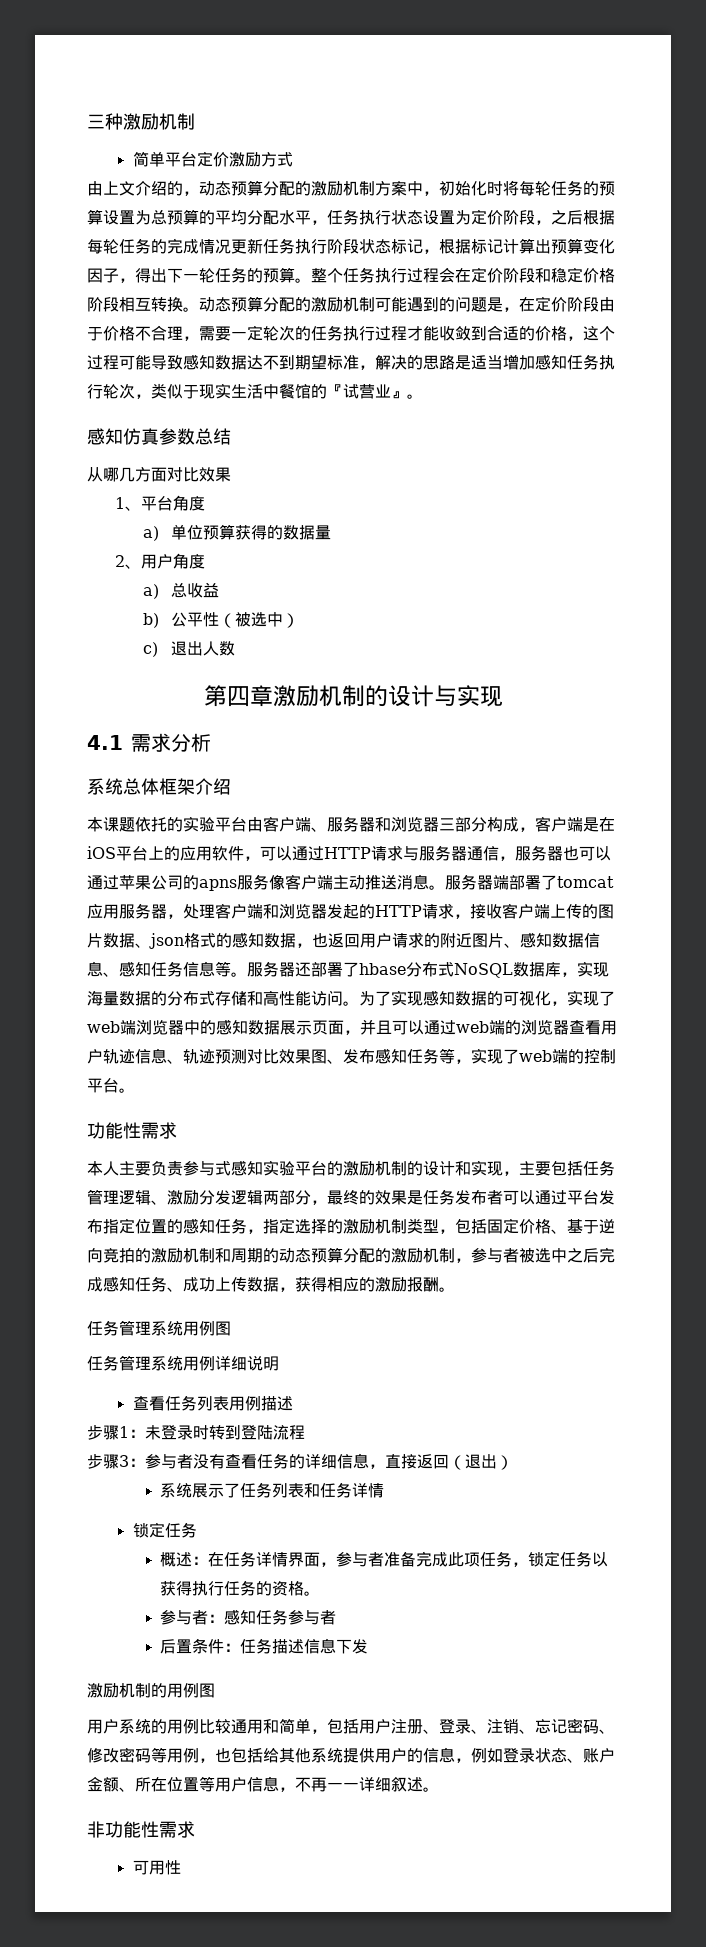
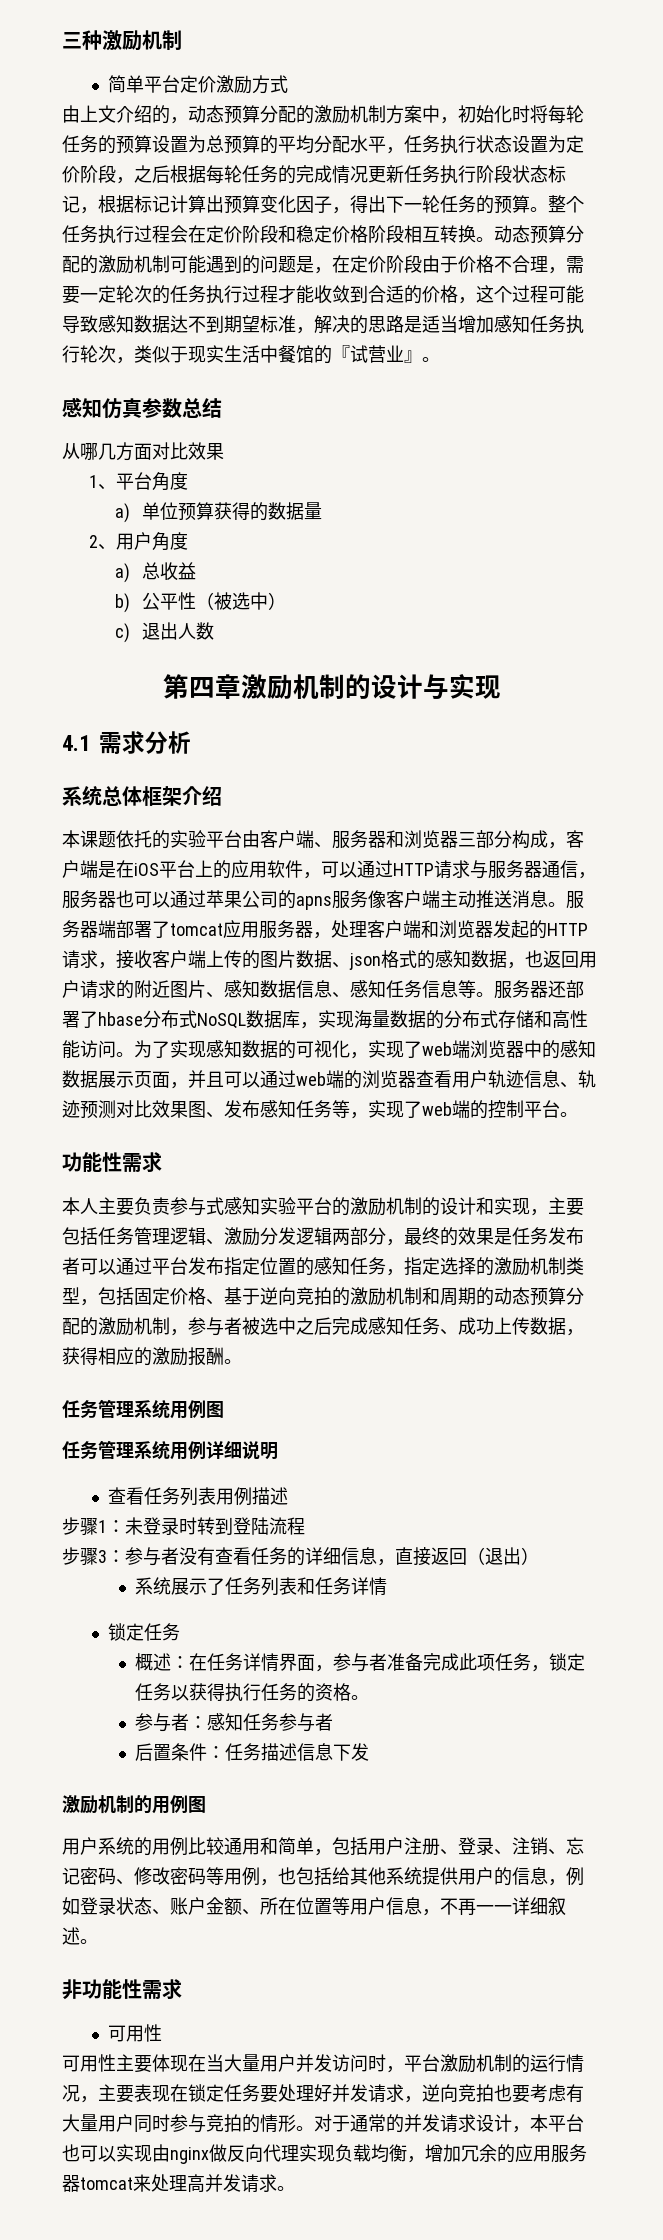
(181, 1867) none -> [62,2054,584,2073] [62,2084,584,2103] [62,2114,584,2133] [62,2144,587,2164] [62,2174,295,2193] // 可用性主要体现在当大量用户并发访问时，平台激励机制的运行情况，主要表现在锁定任务要处理好并发请求，逆向竞拍也要考虑有大量用户同时参与竞拍的情形。对于通常的并发请求设计，本平台也可以实现由nginx做反向代理实现负载均衡，增加冗余的应用服务器tomcat来处理高并发请求。

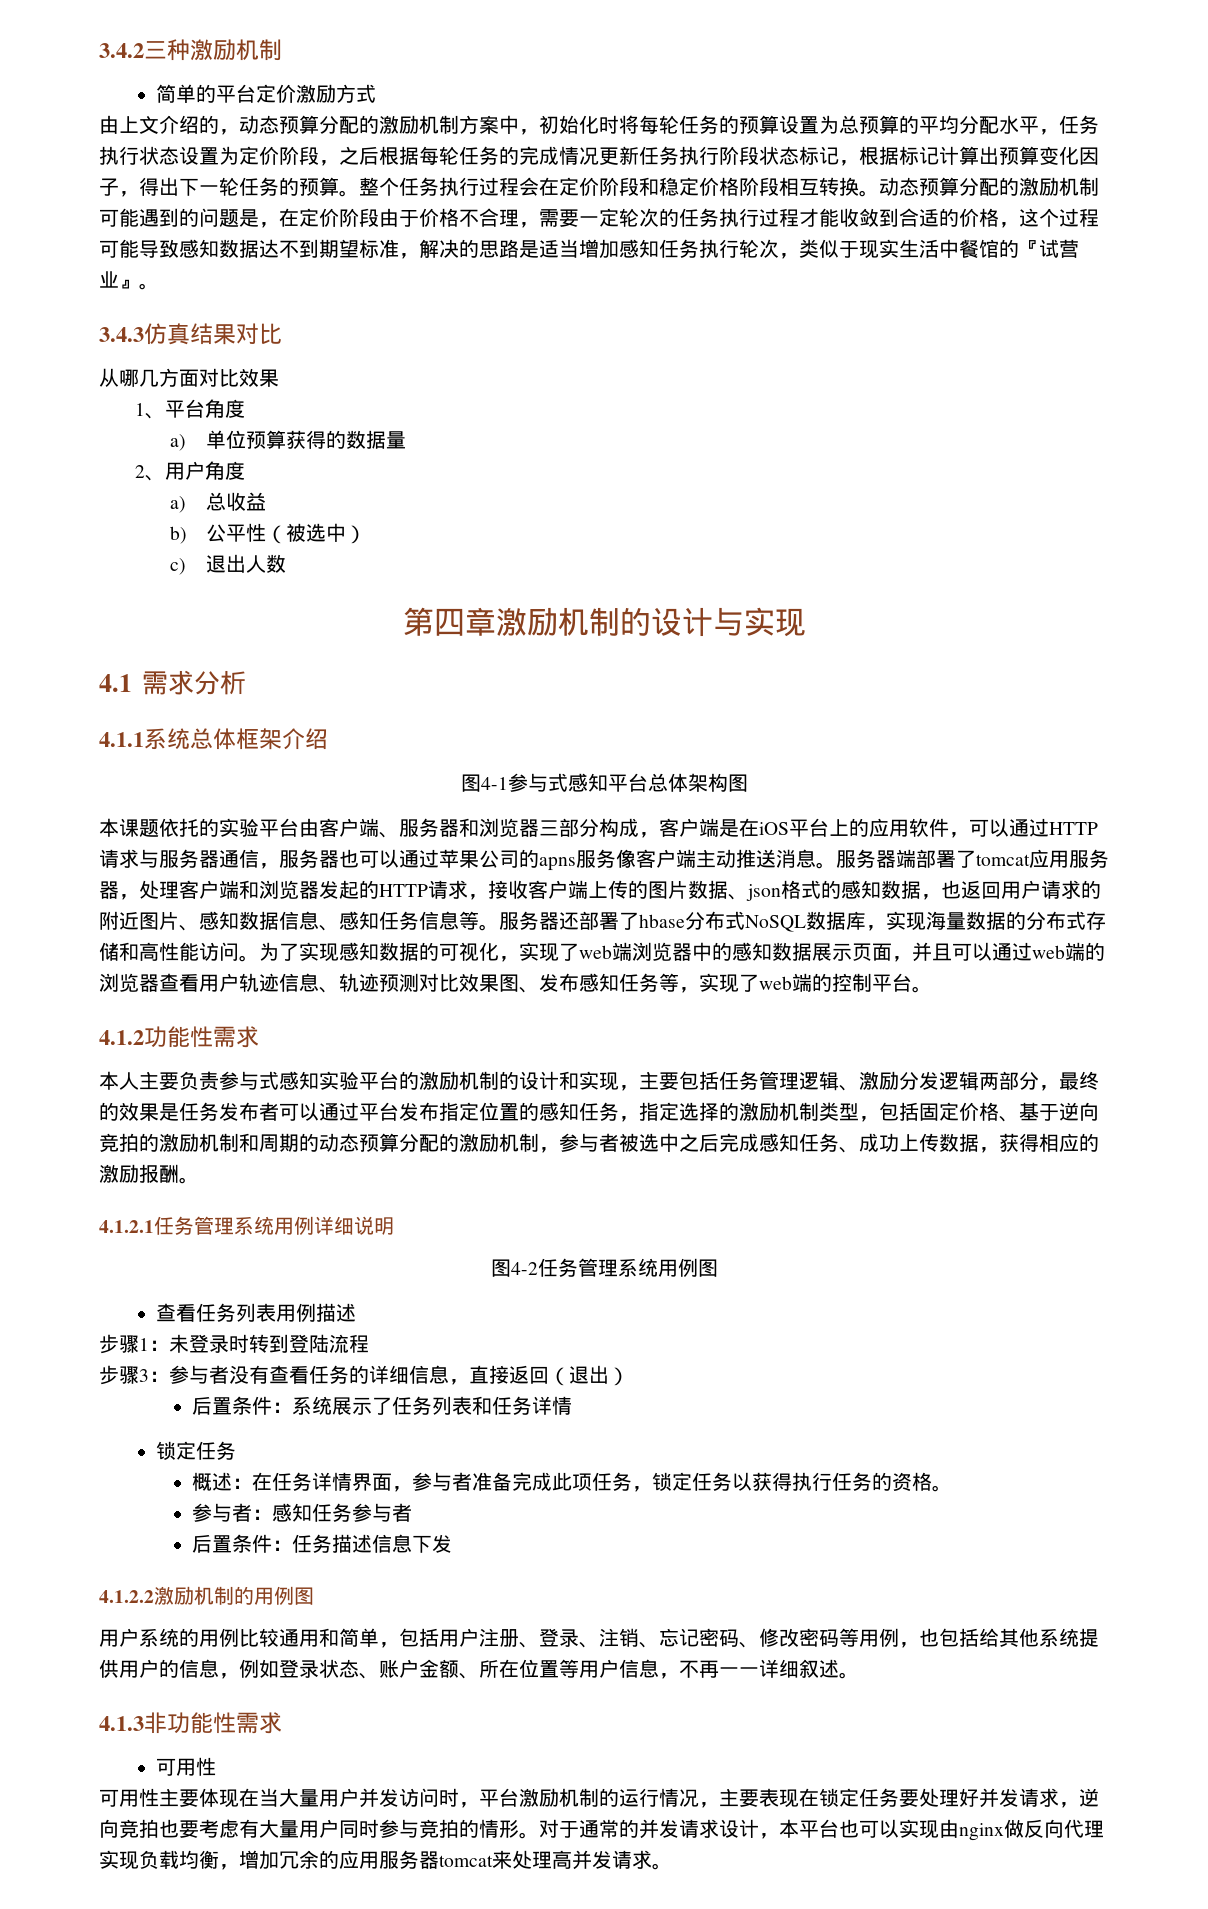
(62, 40) none -> [99,43,144,58] 3.4.2
(145, 84) none -> [196,84,217,103] 的
[62,397,202,419] 感知仿真参数总 -> [99,323,190,345] 3.4.3仿真
(222, 408) none -> [213,323,282,345] 果对比
(191, 742) none -> [99,732,144,747] 4.1.1
(222, 796) none -> [460,773,748,792] // 图4-1参与式感知平台总体架构图
(578, 1114) none -> [99,1030,144,1045] 4.1.2
[62,1399,224,1419] 任务管理系统用例图 // -> [99,1220,154,1233] 4.1.2.1
(278, 1451) none -> [490,1258,718,1277] // 图4-2任务管理系统用例图
(539, 1556) none -> [191,1396,292,1415] 后置条件：
(370, 1752) none -> [99,1590,154,1603] 4.1.2.2
(98, 1941) none -> [99,1716,144,1731] 4.1.3

